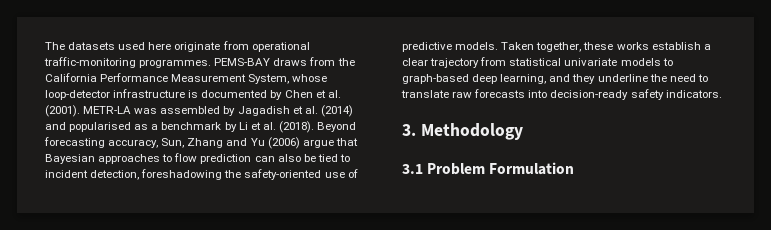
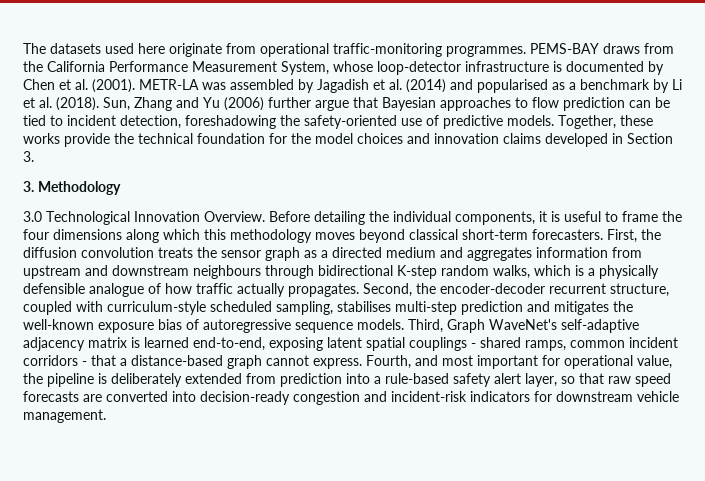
[317,122,357,132] [44,137,159,148] Beyond forecasting accuracy, -> (99, 104) none
(300, 143) none -> [268,97,311,108] further
[277,154,301,162] also -> (651, 104) none
[501,42,711,52] [402,57,673,68] [402,74,708,84] [401,89,722,100] [402,123,523,140] [402,162,575,175] Taken together, these works establish a clear trajectory from statistical univariate models to graph-based deep learning, and they underline the need to translate raw forecasts into decision-ready safety indicators. // 3. Methodology // 3.1 Problem Formulation -> [558,115,653,129] [23,133,673,147] [23,151,34,162] [23,181,121,195] [23,211,682,225] [23,229,661,243] [23,247,642,261] [23,265,659,279] [23,283,669,297] [23,301,633,315] [23,319,639,333] [23,337,678,351] [23,355,672,369] [23,373,671,387] [23,391,679,405] [23,409,106,423] Together, these works provide the technical foundation for the model choices and innovation claims developed in Section 3. // 3. Methodology // 3.0 Technological Innovation Overview. Before detailing the individual components, it is useful to frame the four dimensions along which this methodology moves beyond classical short-term forecasters. First, the diffusion convolution treats the sensor graph as a directed medium and aggregates information from upstream and downstream neighbours through bidirectional K-step random walks, which is a physically defensible analogue of how traffic actually propagates. Second, the encoder-decoder recurrent structure, coupled with curriculum-style scheduled sampling, stabilises multi-step prediction and mitigates the well-known exposure bias of autoregressive sequence models. Third, Graph WaveNet's self-adaptive adjacency matrix is learned end-to-end, exposing latent spatial couplings - shared ramps, common incident corridors - that a distance-based graph cannot express. Fourth, and most important for operational value, the pipeline is deliberately extended from prediction into a rule-based safety alert layer, so that raw speed forecasts are converted into decision-ready congestion and incident-risk indicators for downstream vehicle management.

